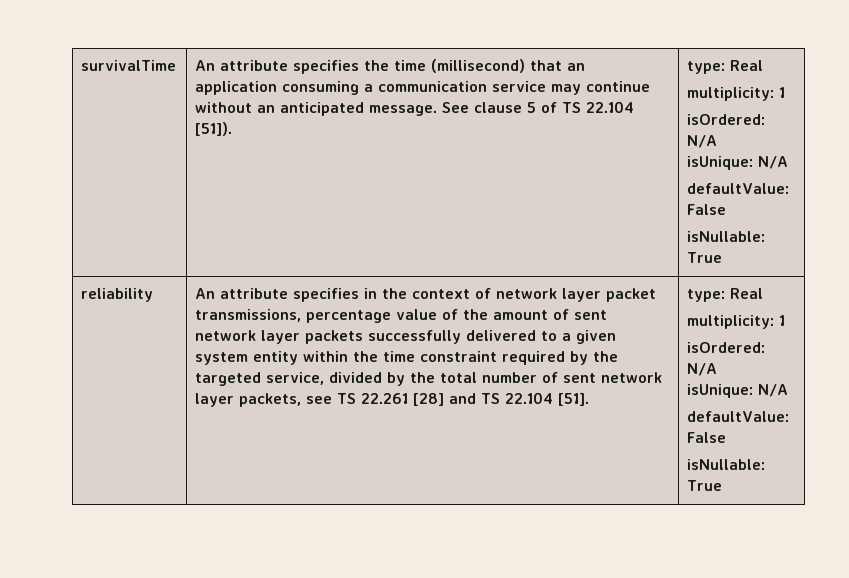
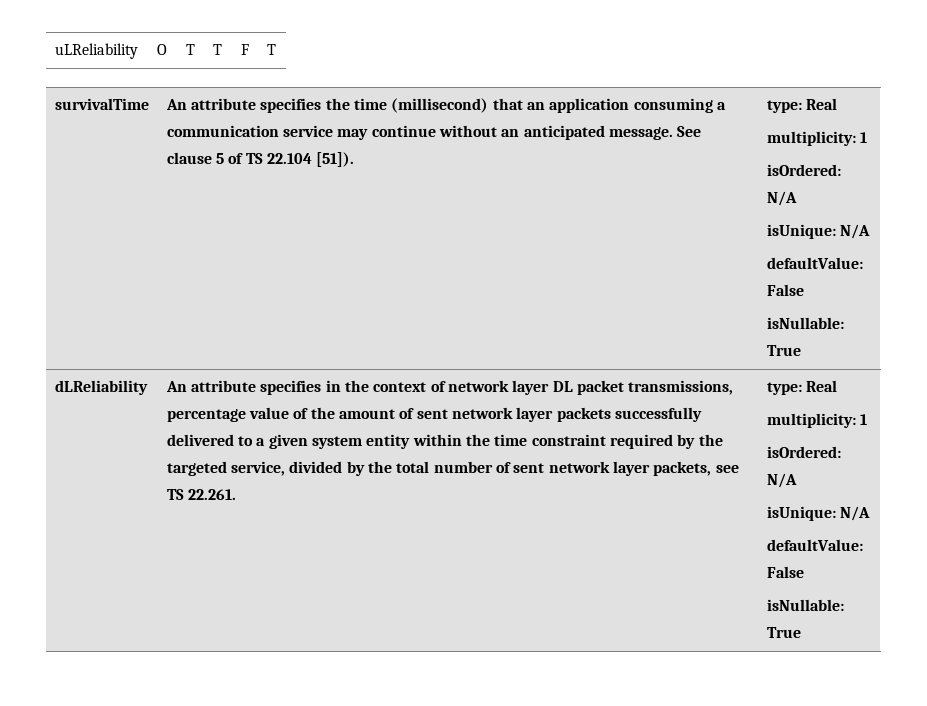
(81, 65) none -> [54,43,138,59] [157,44,167,55] [185,44,195,55] [213,44,222,55] [240,44,249,55] [267,44,276,55] uLReliability | O | T | T | F | T //
[81,288,154,302] reliability -> [54,380,148,395] dLReliability
(602, 295) none -> [552,381,573,392] DL
[361,392,590,406] 22.261 [28] and TS 22.104 [51]. -> [188,489,237,500] 22.261.

